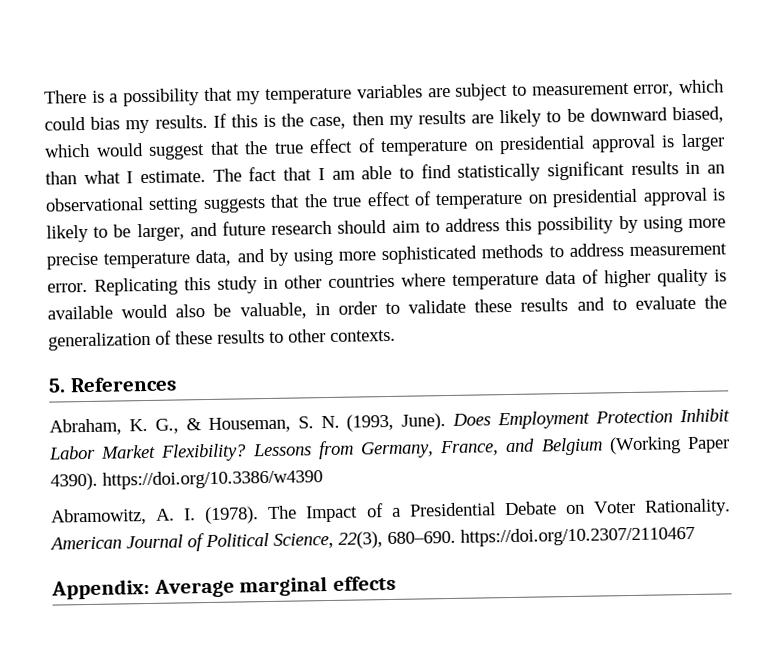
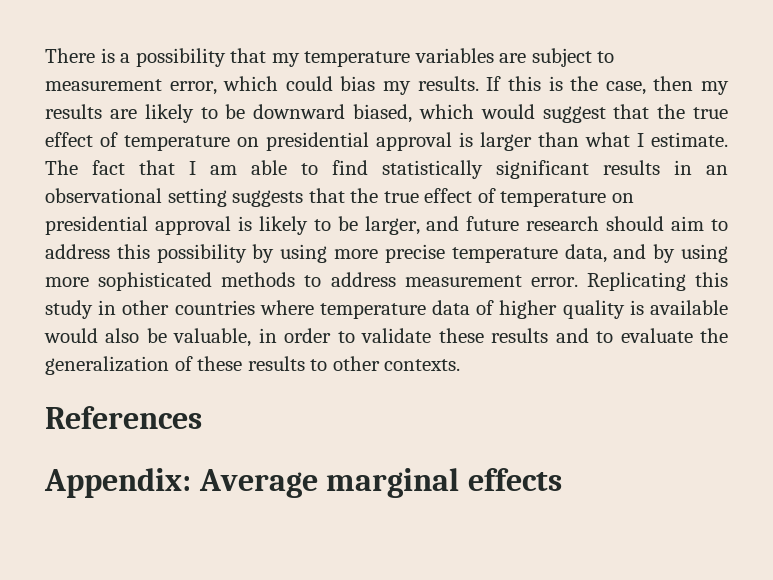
[48,378,66,393] 5. -> (461, 365) none
[49,408,730,436] [48,436,730,462] [50,469,323,491] [51,498,731,526] [49,525,695,552] // Abraham, K. G., & Houseman, S. N. (1993, June). Does Employment Protection Inhibit Labor Market Flexibility? Lessons from Germany, France, and Belgium (Working Paper 4390). https://doi.org/10.3386/w4390 // Abramowitz, A. I. (1978). The Impact of a Presidential Debate on Voter Rationality. American Journal of Political Science, 22(3), 680–690. https://doi.org/10.2307/2110467 -> (202, 417) none

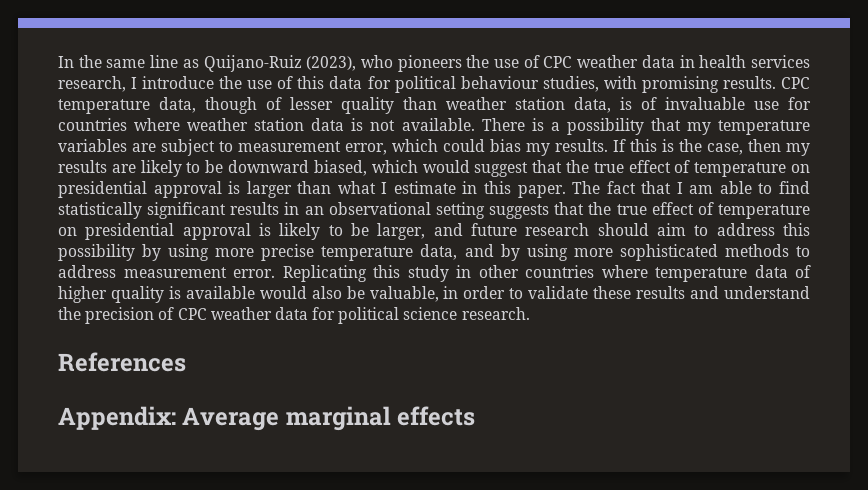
(45, 55) none -> [58,55,811,72] [58,76,811,93] [58,97,811,114] [58,118,475,131] In the same line as Quijano-Ruiz (2023), who pioneers the use of CPC weather data in health services research, I introduce the use of this data for political behaviour studies, with promising results. CPC temperature data, though of lesser quality than weather station data, is of invaluable use for countries where weather station data is not available.
[651,132,728,147] estimate. -> [393,181,566,198] estimate in this paper.
[596,328,728,343] [45,356,461,375] to evaluate the generalization of these results to other contexts. -> [723,286,810,299] [58,307,530,324] understand the precision of CPC weather data for political science research.

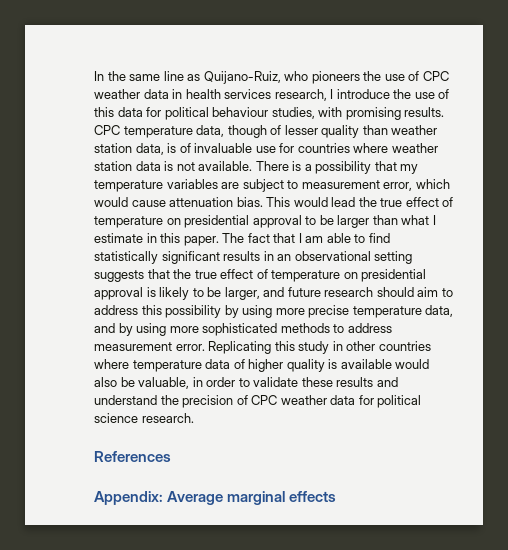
[203,55,357,72] Quijano-Ruiz (2023), -> [203,71,281,84] Quijano-Ruiz,
[443,139,810,156] [58,160,810,177] [58,181,241,198] could bias my results. If this is the case, then my results are likely to be downward biased, which would suggest that the true effect of temperature on presidential approval is -> [94,197,454,207] [94,215,334,228] would cause attenuation bias. This would lead the true effect of temperature on presidential approval to be

